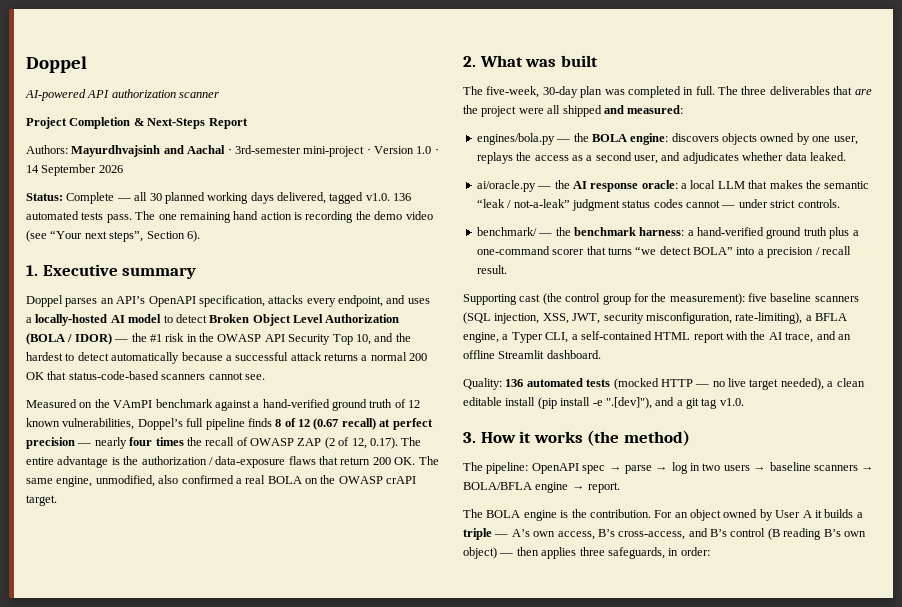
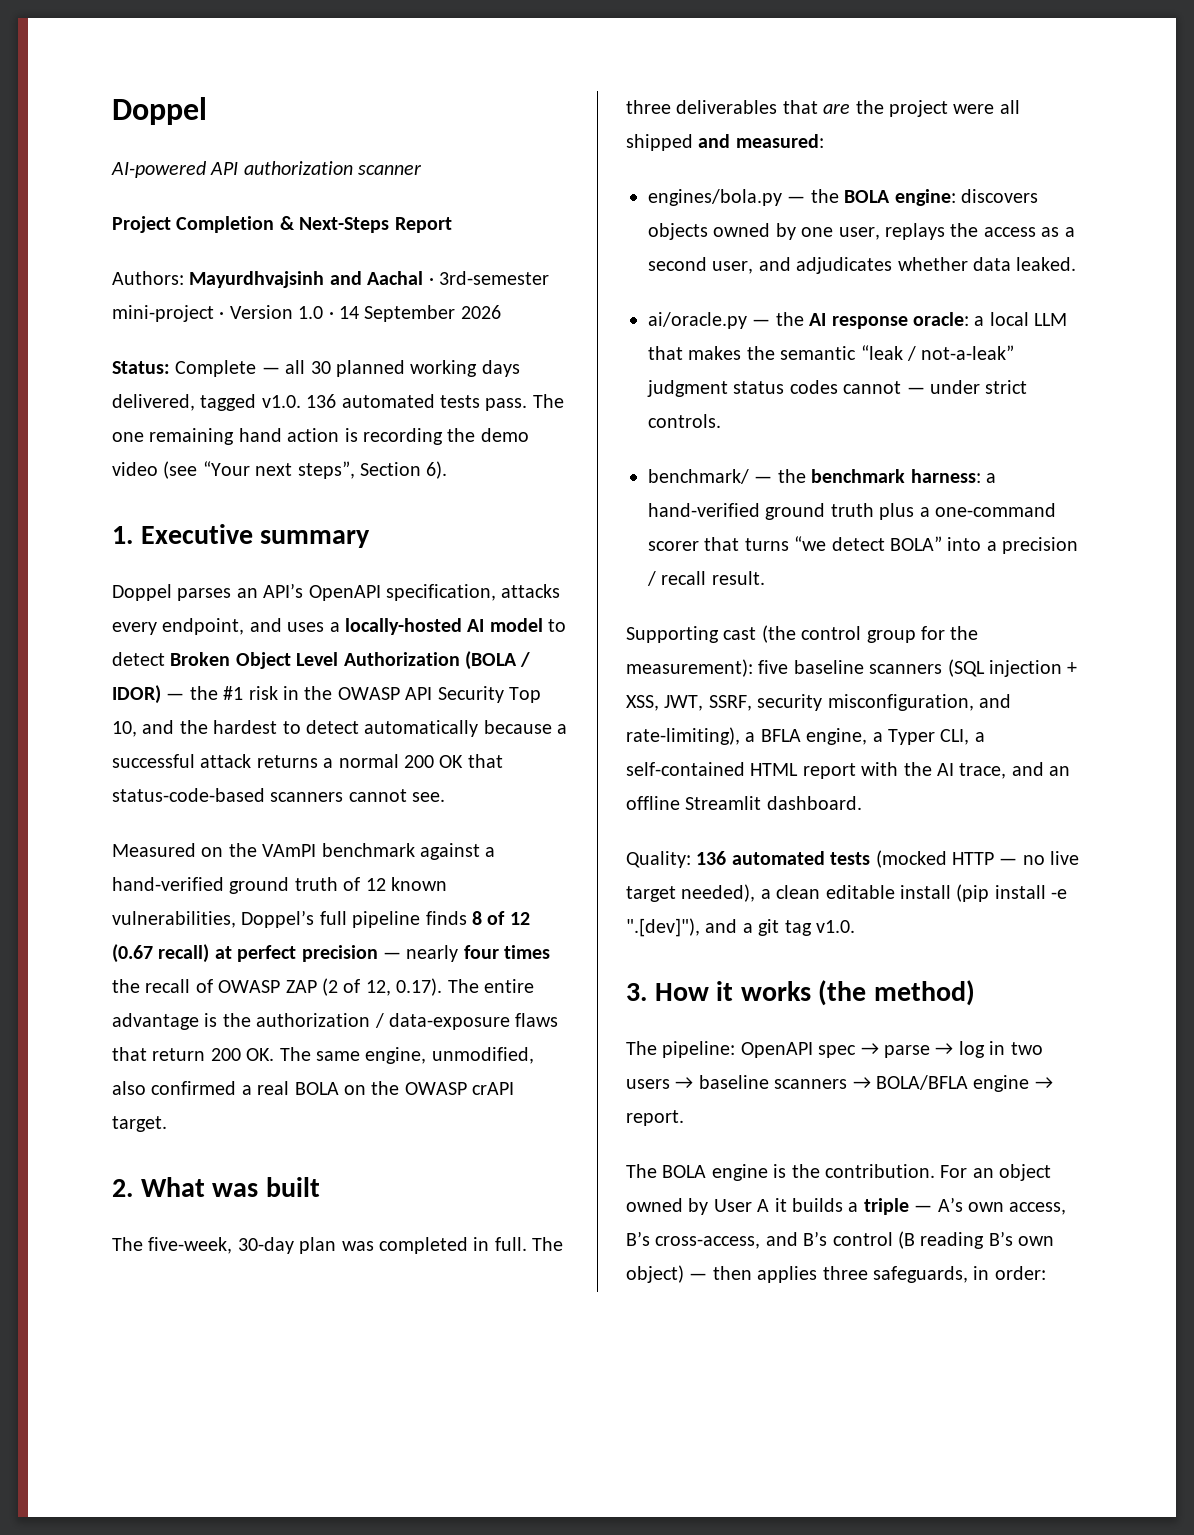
[494,313,540,324] injection, -> [989,660,1078,677] injection +
(601, 318) none -> [708,695,752,711] SSRF,
(732, 318) none -> [979,694,1011,708] and

